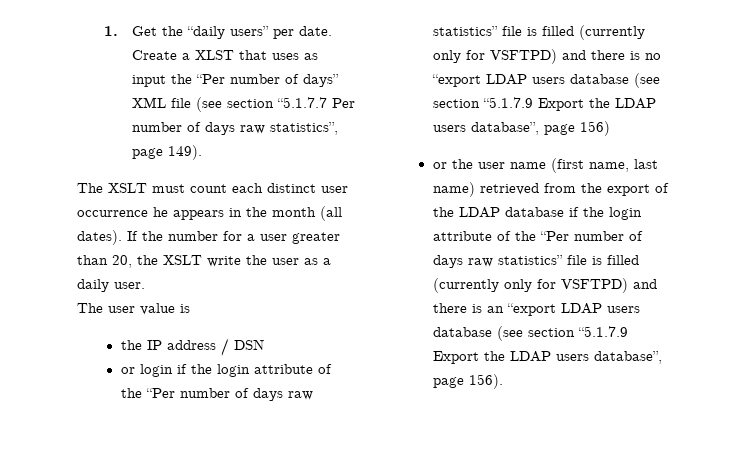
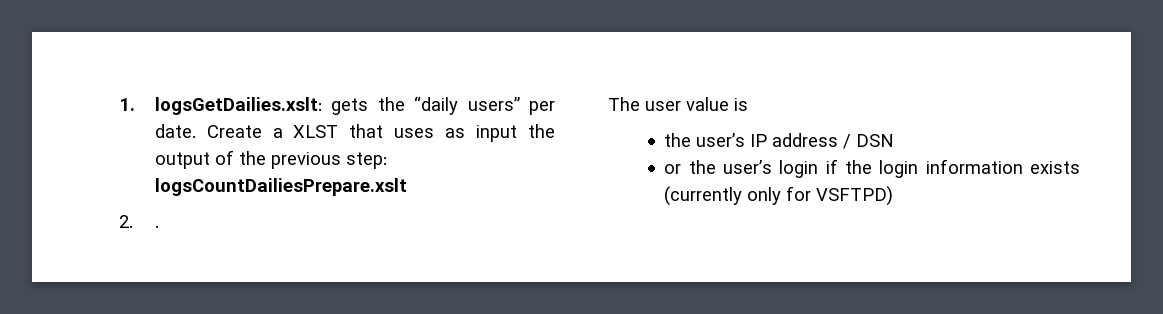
[131,26,157,36] Get -> [154,97,369,115] logsGetDailies.xslt: gets
[195,74,339,87] [131,97,355,112] [131,122,338,135] [131,145,202,160] [77,183,348,193] [77,206,342,221] [77,230,340,245] [77,255,331,268] [77,279,145,292] “Per number of days” XML file (see section “5.1.7.7 Per number of days raw statistics”, page 149). // The XSLT must count each distinct user occurrence he appears in the month (all dates). If the number for a user greater than 20, the XSLT write the user as a daily user. -> [154,150,387,169] [154,178,407,196] [118,215,159,228] output of the previous step: logsCountDailiesPrepare.xslt // 2. .
(142, 345) none -> [696,133,746,147] user’s
(135, 370) none -> [688,160,772,174] the user’s
[253,364,332,374] [120,388,313,401] [432,25,645,40] [432,49,661,64] [431,73,660,88] [432,97,656,111] [432,121,610,136] [432,158,658,173] [432,182,669,197] [432,207,642,220] [432,231,643,241] [432,255,639,268] [432,278,657,293] [432,303,640,316] [432,326,628,341] [432,351,662,364] [432,374,503,389] attribute of the “Per number of days raw statistics” file is filled (currently only for VSFTPD) and there is no “export LDAP users database (see section “5.1.7.9 Export the LDAP users database”, page 156) // or the user name (first name, last name) retrieved from the export of the LDAP database if the login attribute of the “Per number of days raw statistics” file is filled (currently only for VSFTPD) and there is an “export LDAP users database (see section “5.1.7.9 Export the LDAP users database”, page 156). -> [925,159,1080,174] [664,186,894,206] information exists (currently only for VSFTPD)

